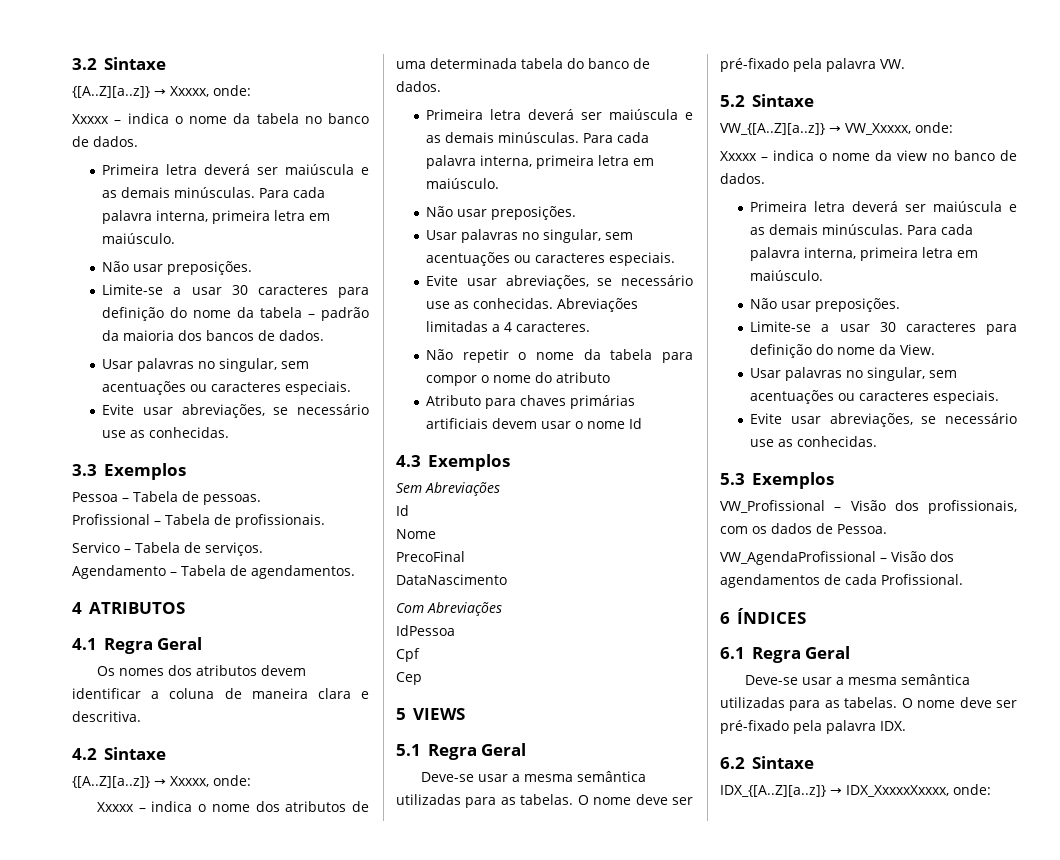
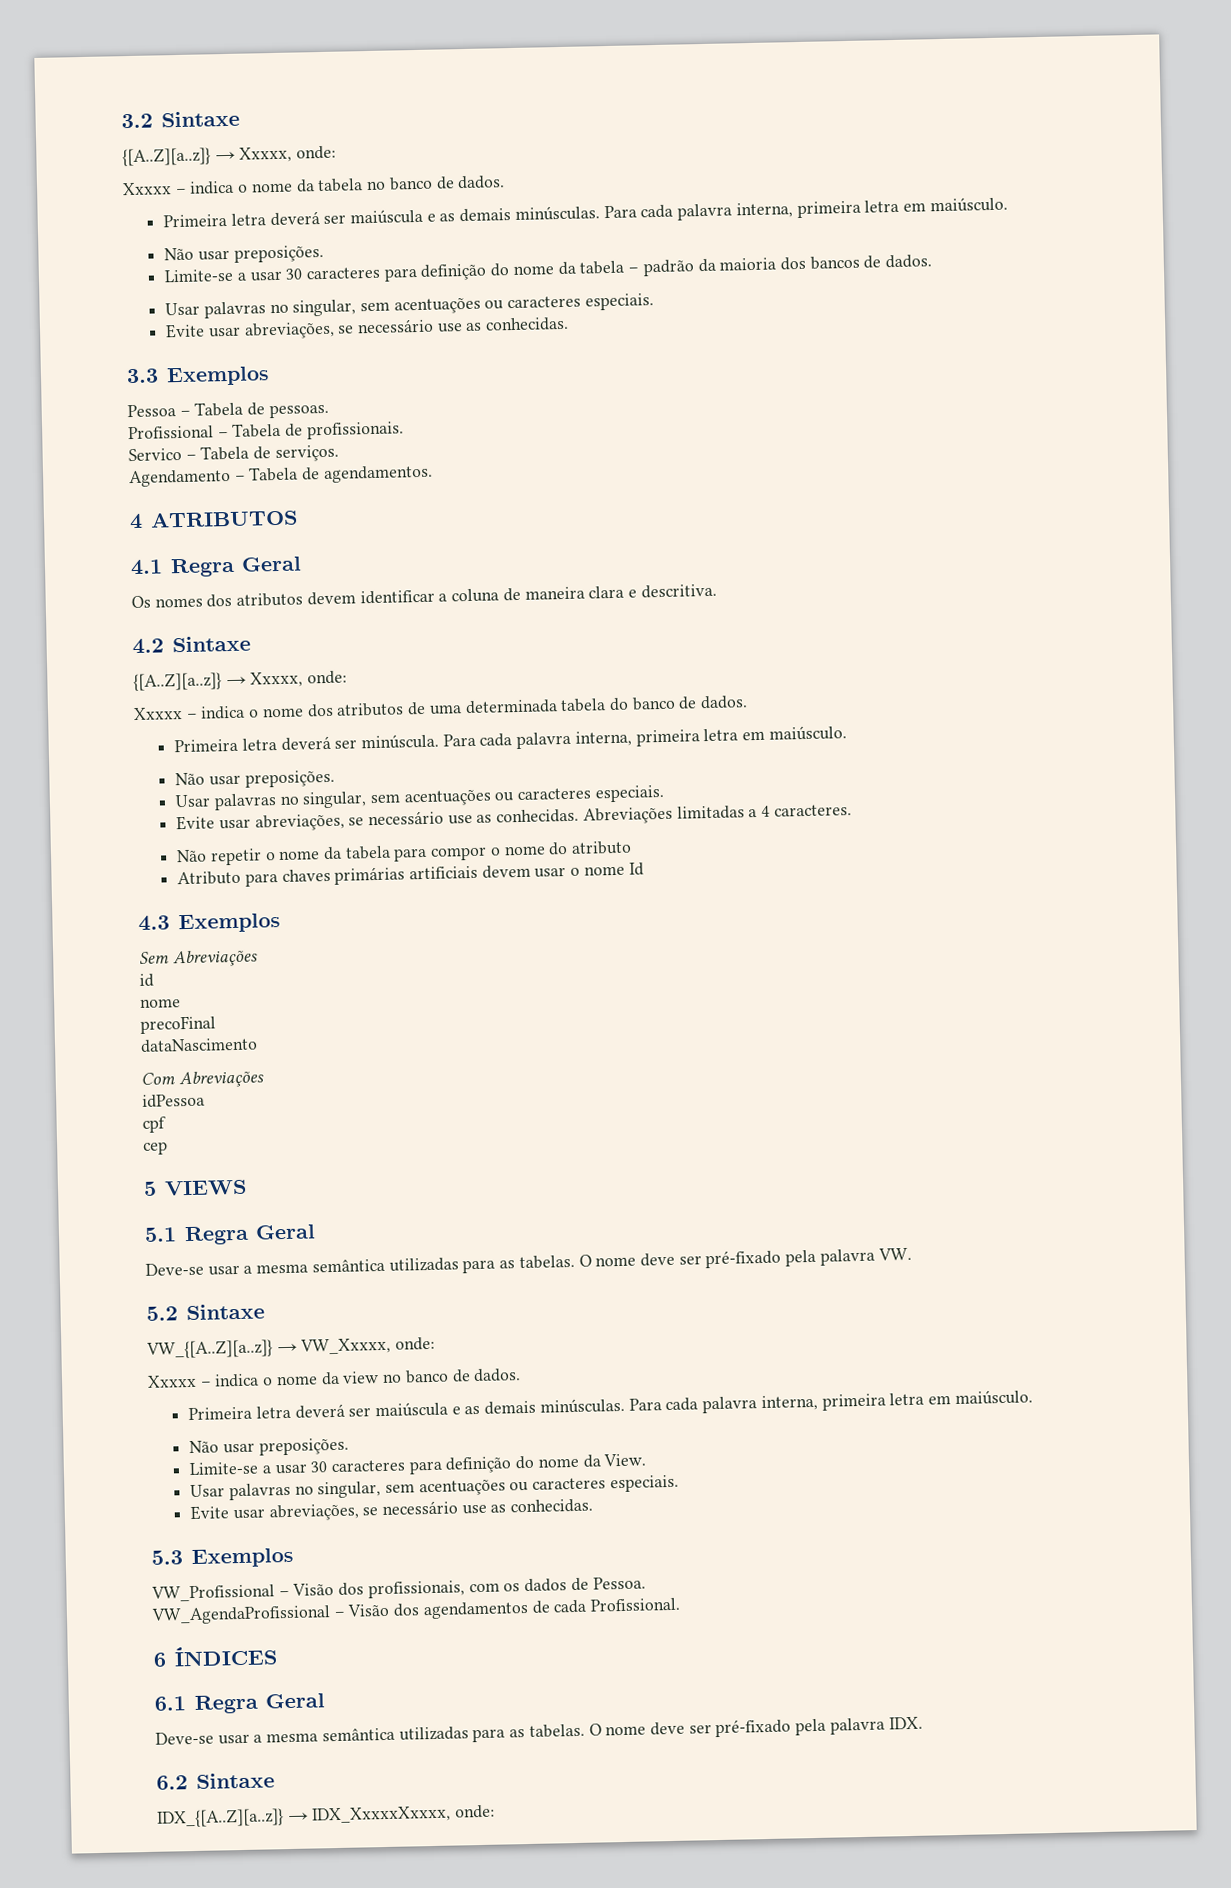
[609,109,693,120] [426,132,580,143] maiúscula e as demais minúsculas. -> [361,733,440,750] minúscula.
[396,505,409,516] [396,529,436,539] [396,551,465,562] [396,574,507,585] Id // Nome // PrecoFinal // DataNascimento -> [139,973,154,987] [140,998,181,1008] [140,1015,216,1034] [140,1037,258,1053] id // nome // precoFinal // dataNascimento
[396,625,455,636] [396,648,420,662] [396,672,422,685] IdPessoa // Cpf // Cep -> [142,1093,205,1108] [142,1116,166,1133] [143,1141,168,1155] idPessoa // cpf // cep

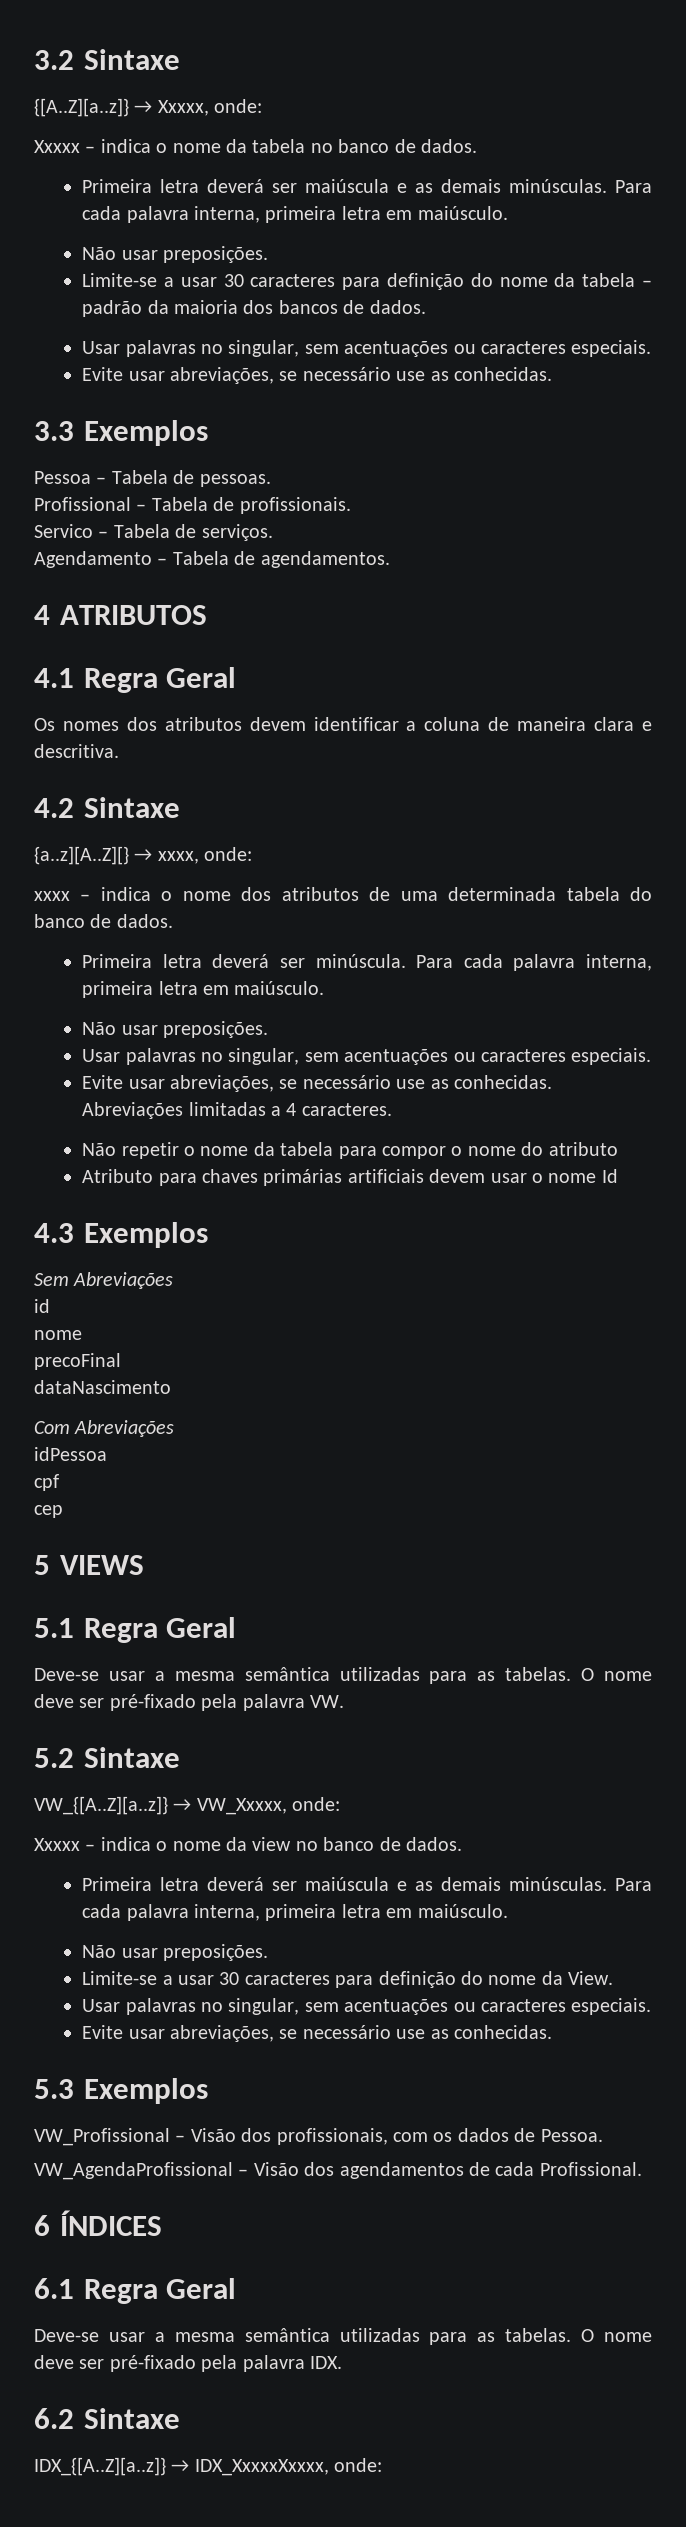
[133,670,348,692] [133,707,183,721] {[A..Z][a..z]} → Xxxxx, onde: // Xxxxx -> [34,846,253,865] [34,891,70,901] {a..z][A..Z][} → xxxx, onde: // xxxx

